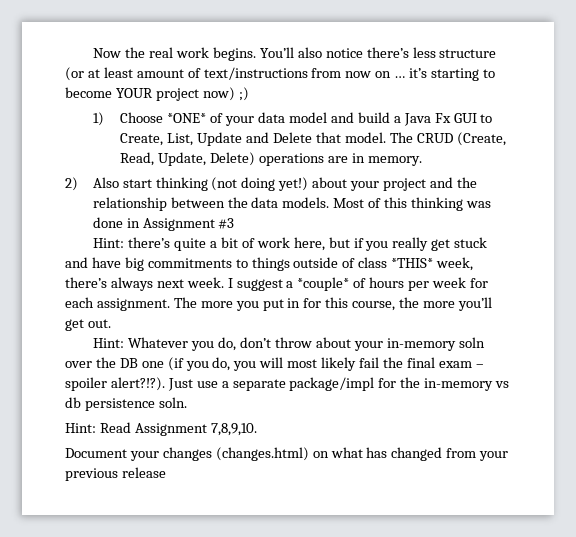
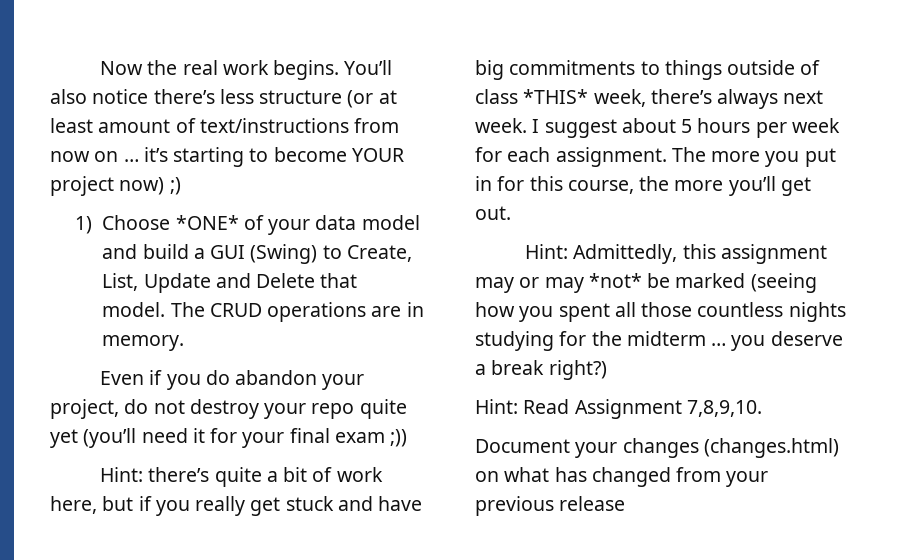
[403,113,477,126] Java Fx GUI -> [210,244,318,264] GUI (Swing)
[456,132,506,146] [120,152,256,166] (Create, Read, Update, Delete) -> (262, 310) none
[65,177,477,191] [92,197,491,211] [92,217,235,231] 2) Also start thinking (not doing yet!) about your project and the relationship between the data models. Most of this thinking was done in Assignment #3 -> [100,370,365,390] [50,399,407,419] [50,428,408,448] Even if you do abandon your project, do not destroy your repo quite yet (you’ll need it for your final exam ;))
[286,277,367,291] a *couple* of -> [621,118,693,133] about 5
[128,337,485,351] [65,357,484,371] [65,377,510,391] [65,397,187,411] Whatever you do, don’t throw about your in-memory soln over the DB one (if you do, you will most likely fail the final exam – spoiler alert?!?). Just use a separate package/impl for the in-memory vs db persistence soln. -> [573,244,827,264] [475,273,817,293] [475,302,846,322] [475,331,843,351] [475,360,607,380] Admittedly, this assignment may or may *not* be marked (seeing how you spent all those countless nights studying for the midterm … you deserve a break right?)

